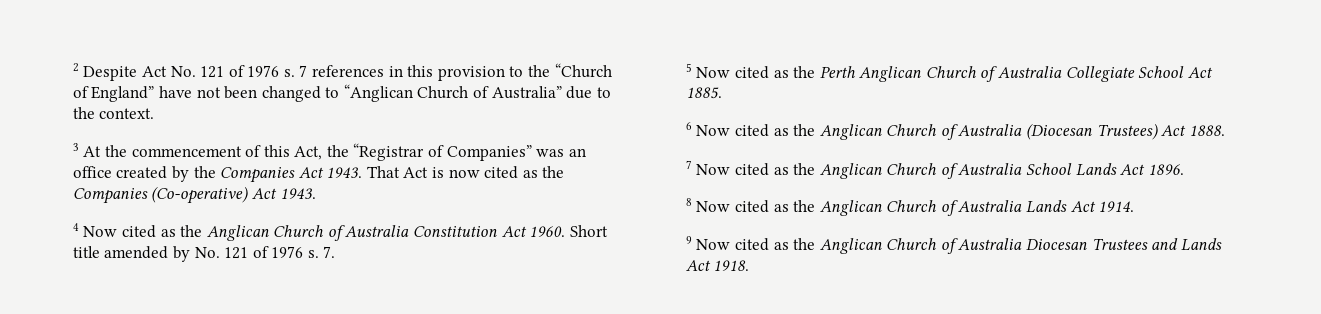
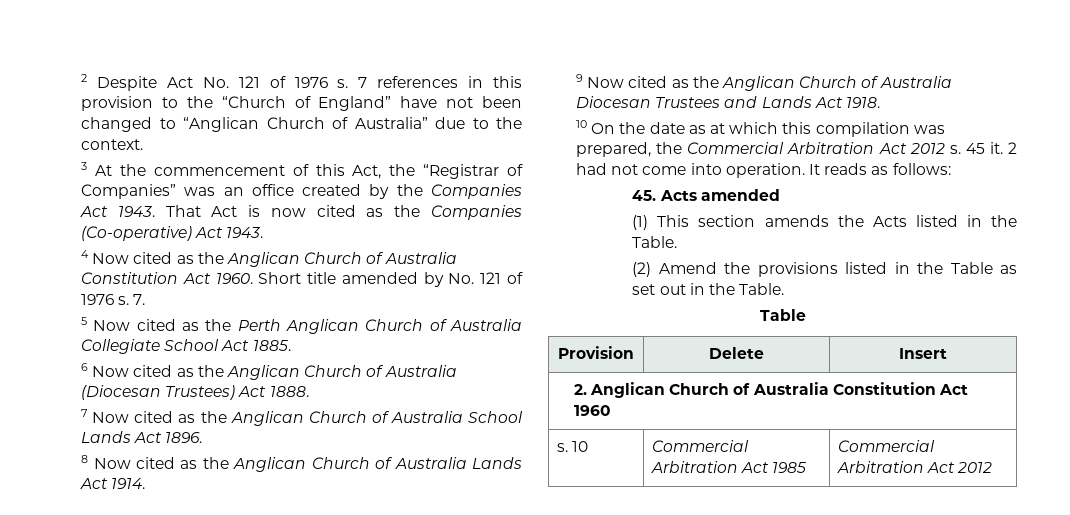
(750, 265) none -> [576,120,945,137] [576,142,1018,157] [576,163,951,178] [632,189,780,201] [632,215,1017,230] [632,236,678,248] [632,262,1017,277] [632,283,785,295] [759,309,806,321] [558,346,634,359] [709,347,764,359] [899,348,947,359] [573,382,968,398] [573,405,611,416] [557,441,589,452] [652,440,750,452] [651,461,807,473] [838,440,936,452] [837,461,993,473] // 10 On the date as at which this compilation was prepared, the Commercial Arbitration Act 2012 s. 45 it. 2 had not come into operation. It reads as follows: // 45. Acts amended // (1) This section amends the Acts listed in the Table. // (2) Amend the provisions listed in the Table as set out in the Table. // Table // Provision | Delete | Insert // 2. Anglican Church of Australia Constitution Act 1960 // s. 10 | Commercial Arbitration Act 1985 | Commercial Arbitration Act 2012

